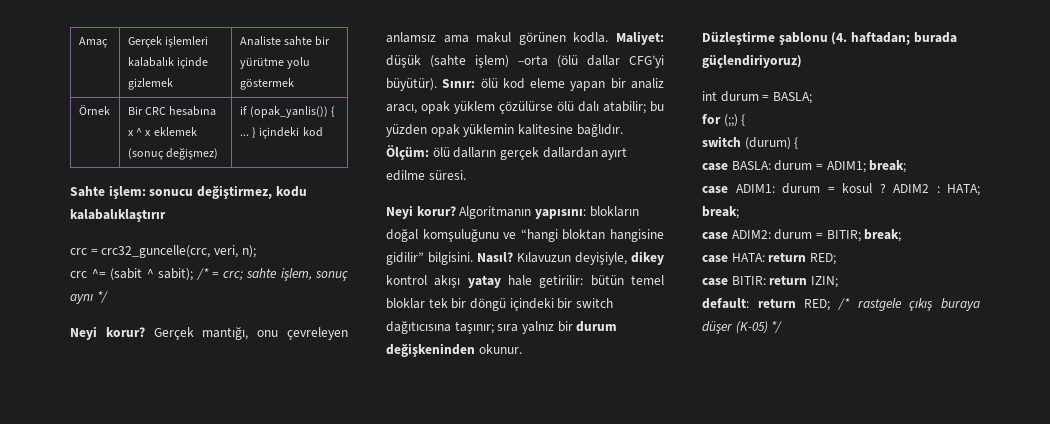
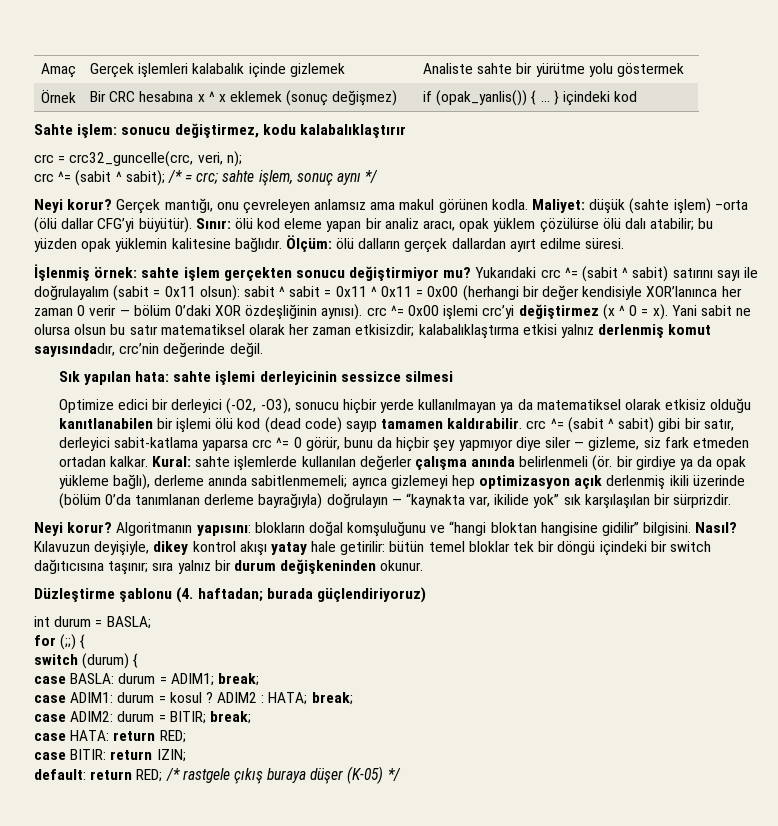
(466, 175) none -> [34,264,758,282] [34,285,742,301] [34,304,752,320] [34,324,712,339] [34,342,263,357] [58,371,453,385] [58,398,752,414] [58,417,734,433] [58,437,749,452] [58,455,747,471] [58,474,745,490] [58,493,732,509] // İşlenmiş örnek: sahte işlem gerçekten sonucu değiştirmiyor mu? Yukarıdaki crc ^= (sabit ^ sabit) satırını sayı ile doğrulayalım (sabit = 0x11 olsun): sabit ^ sabit = 0x11 ^ 0x11 = 0x00 (herhangi bir değer kendisiyle XOR’lanınca her zaman 0 verir — bölüm 0’daki XOR özdeşliğinin aynısı). crc ^= 0x00 işlemi crc’yi değiştirmez (x ^ 0 = x). Yani sabit ne olursa olsun bu satır matematiksel olarak her zaman etkisizdir; kalabalıklaştırma etkisi yalnız derlenmiş komut sayısındadır, crc’nin değerinde değil. // Sık yapılan hata: sahte işlemi derleyicinin sessizce silmesi // Optimize edici bir derleyici (-O2, -O3), sonucu hiçbir yerde kullanılmayan ya da matematiksel olarak etkisiz olduğu kanıtlanabilen bir işlemi ölü kod (dead code) sayıp tamamen kaldırabilir. crc ^= (sabit ^ sabit) gibi bir satır, derleyici sabit-katlama yaparsa crc ^= 0 görür, bunu da hiçbir şey yapmıyor diye siler — gizleme, siz fark etmeden ortadan kalkar. Kural: sahte işlemlerde kullanılan değerler çalışma anında belirlenmeli (ör. bir girdiye ya da opak yükleme bağlı), derleme anında sabitlenmemeli; ayrıca gizlemeyi hep optimizasyon açık derlenmiş ikili üzerinde (bölüm 0’da tanımlanan derleme bayrağıyla) doğrulayın — “kaynakta var, ikilide yok” sık karşılaşılan bir sürprizdir.

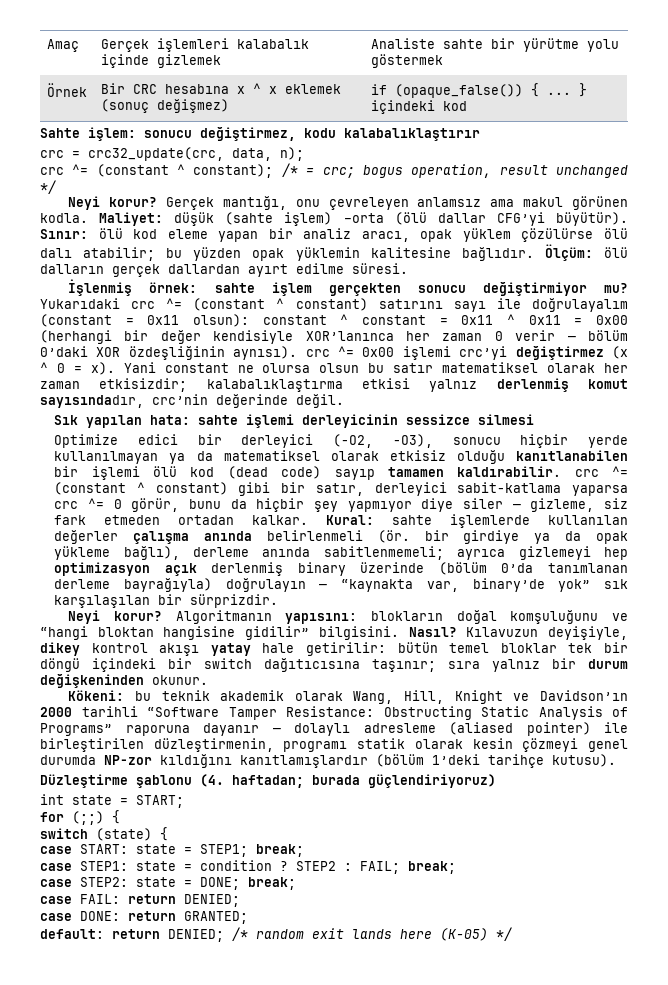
[436,90,528,106] (opak_yanlis()) -> [394,84,523,98] (opaque_false())
[69,151,223,167] crc32_guncelle(crc, veri, -> [88,147,272,161] crc32_update(crc, data,
[75,170,362,186] (sabit ^ sabit); /* = crc; sahte işlem, sonuç aynı -> [96,163,629,178] (constant ^ constant); /* = crc; bogus operation, result unchanged
[582,266,669,282] (sabit ^ sabit) -> [193,298,368,311] (constant ^ constant)
[113,285,150,301] (sabit -> [40,314,112,327] (constant
[243,286,321,297] sabit ^ sabit -> [262,314,426,325] constant ^ constant
[700,305,732,316] sabit -> [164,363,229,373] constant
[567,417,655,433] (sabit ^ sabit) -> [54,482,228,495] (constant ^ constant)
[669,475,689,486] ikili -> [297,562,346,576] binary
[494,494,530,505] ikilide -> [472,578,545,592] binary’de
(424, 565) none -> [68,690,628,704] [40,706,628,720] [40,722,628,736] [40,738,628,752] [40,754,616,768] // Kökeni: bu teknik akademik olarak Wang, Hill, Knight ve Davidson’ın 2000 tarihli “Software Tamper Resistance: Obstructing Static Analysis of Programs” raporuna dayanır — dolaylı adresleme (aliased pointer) ile birleştirilen düzleştirmenin, programı statik olarak kesin çözmeyi genel durumda NP-zor kıldığını kanıtlamışlardır (bölüm 1’deki tarihçe kutusu).
[54,616,151,629] durum = BASLA; -> [72,795,184,808] state = START;
[82,653,130,669] (durum) -> [96,828,152,841] (state)
[70,673,259,686] [34,692,353,705] [34,711,251,724] [34,730,186,743] [34,749,186,762] [34,768,344,784] BASLA: durum = ADIM1; break; // case ADIM1: durum = kosul ? ADIM2 : HATA; break; // case ADIM2: durum = BITIR; break; // case HATA: return RED; // case BITIR: return IZIN; // default: return RED; /* rastgele çıkış buraya düşer -> [80,844,304,857] [40,860,456,874] [40,877,296,890] [40,894,240,907] [40,911,248,924] [40,927,432,942] START: state = STEP1; break; // case STEP1: state = condition ? STEP2 : FAIL; break; // case STEP2: state = DONE; break; // case FAIL: return DENIED; // case DONE: return GRANTED; // default: return DENIED; /* random exit lands here

